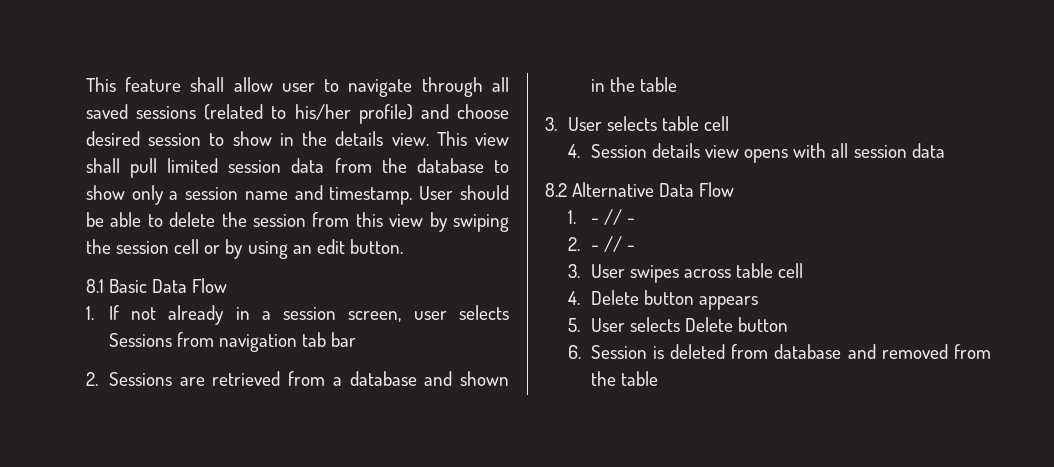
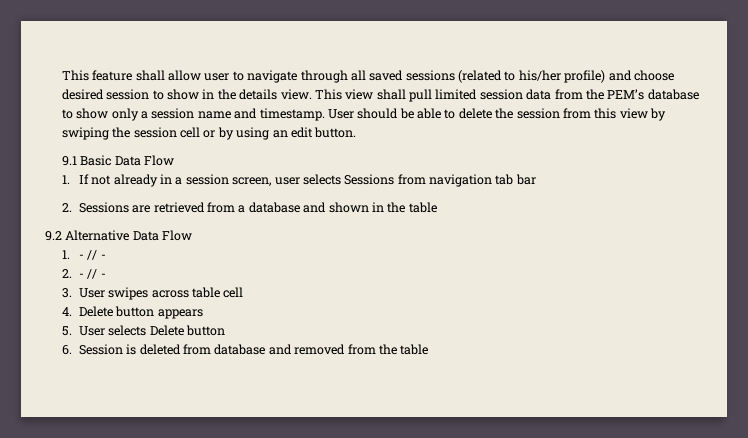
(407, 165) none -> [607,89,645,100] PEM’s
[85,279,104,293] 8.1 -> [61,156,77,166] 9.1
[545,116,730,131] [567,143,945,163] [545,183,567,197] 3. User selects table cell // 4. Session details view opens with all session data // 8.2 -> [45,231,62,241] 9.2

